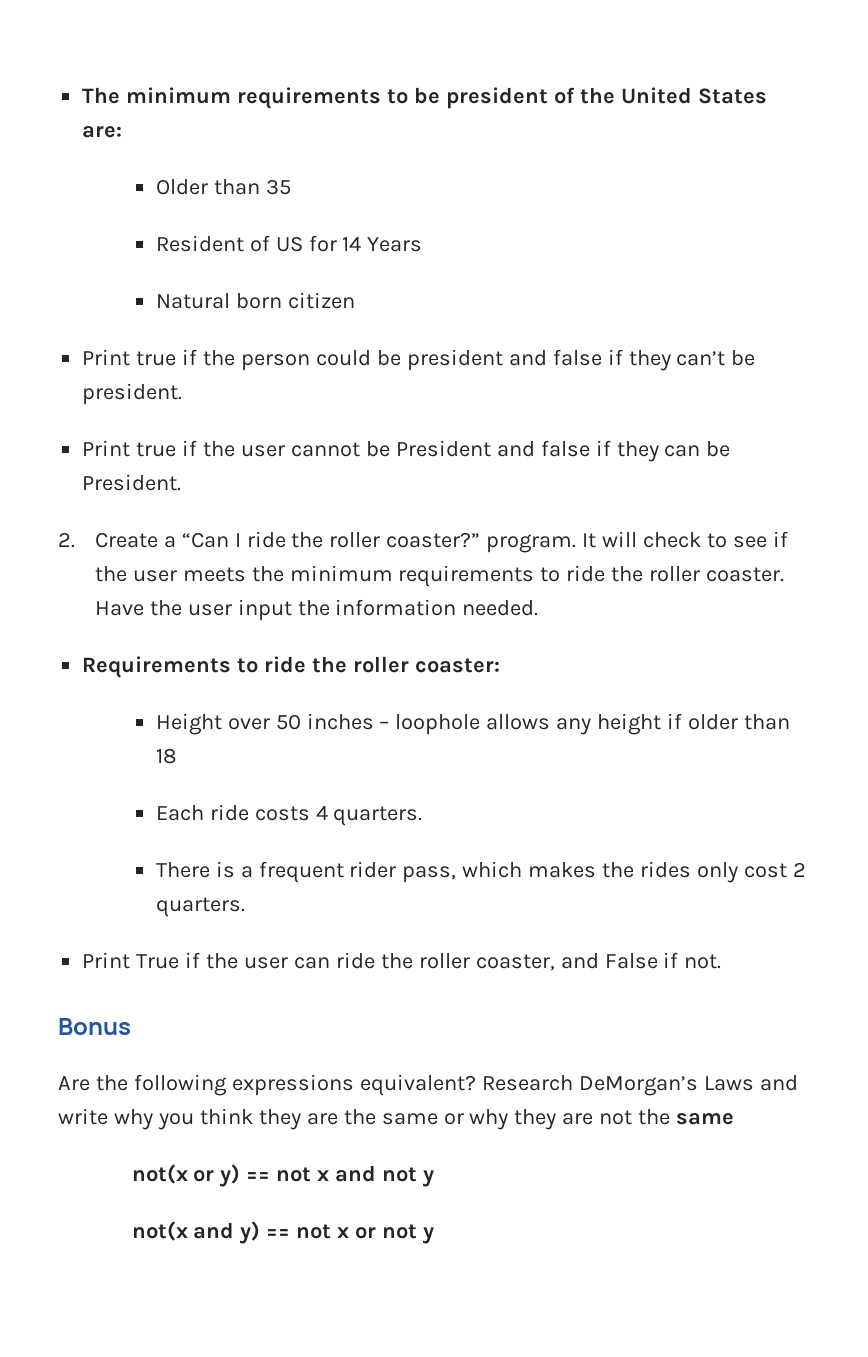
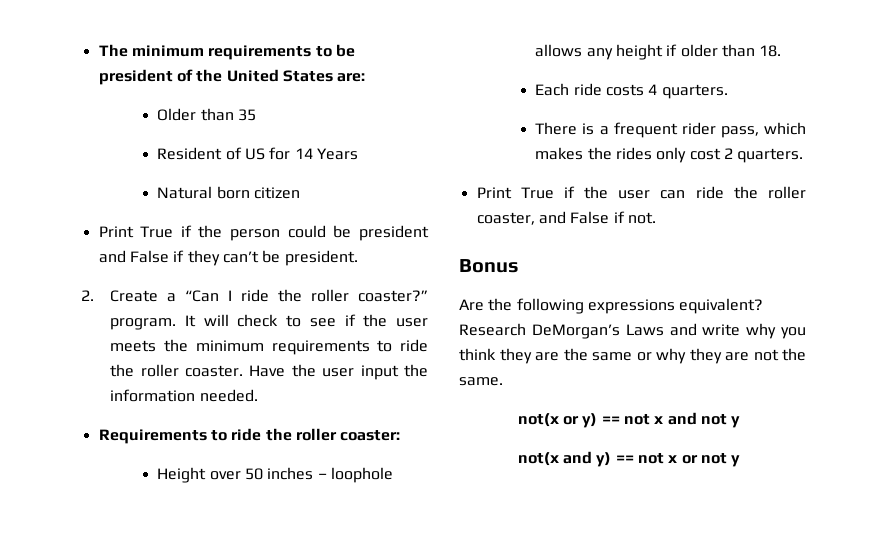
[136,351,177,366] true -> [140,226,174,238] True
[552,349,602,366] false -> [129,250,169,263] False
[82,440,731,462] [82,474,182,491] // Print true if the user cannot be President and false if they can be President. -> (358, 258) none
[155,748,177,764] 18 -> [759,45,782,57] 18.
[676,1113,735,1125] same -> [459,377,503,386] same.

